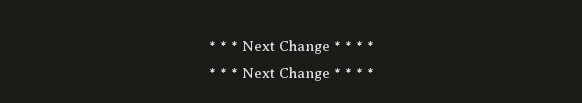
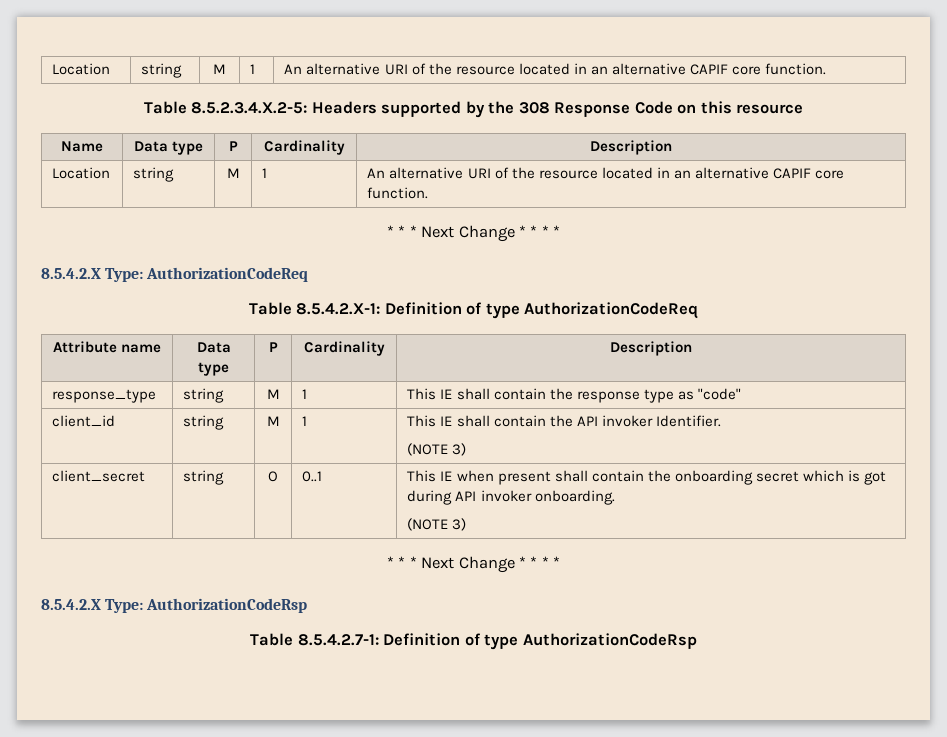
[208,40,374,54] [208,67,374,81] * * * Next Change * * * * // * * * Next Change * * * * -> [52,63,111,75] [141,63,183,78] [213,64,226,74] [250,64,256,74] [284,63,827,75] [143,101,804,118] [61,141,103,152] [133,141,204,155] [228,141,238,151] [263,140,345,155] [590,140,672,155] [52,167,111,179] [133,167,175,182] [226,168,240,178] [262,168,268,178] [367,167,844,179] [367,187,429,199] [386,225,561,242] [41,267,309,282] [248,302,699,319] [52,341,162,353] [196,342,231,353] [198,362,229,376] [268,342,278,352] [303,341,385,356] [610,341,692,356] [52,389,157,403] [183,388,225,403] [266,389,280,399] [302,389,308,399] [407,388,741,403] [52,415,116,427] [183,415,225,430] [266,416,280,426] [302,416,308,426] [407,415,721,427] [407,443,467,456] [52,470,146,482] [183,470,225,485] [268,471,278,482] [302,471,323,482] [407,470,886,485] [407,490,615,505] [407,518,467,531] [386,556,561,573] [41,598,308,613] [250,633,697,650] Location | string | M | 1 | An alternative URI of the resource located in an alternative CAPIF core function. // Table 8.5.2.3.4.X.2-5: Headers supported by the 308 Response Code on this resource // Name | Data type | P | Cardinality | Description // Location | string | M | 1 | An alternative URI of the resource located in an alternative CAPIF core function. // * * * Next Change * * * * // 8.5.4.2.X Type: AuthorizationCodeReq // Table 8.5.4.2.X-1: Definition of type AuthorizationCodeReq // Attribute name | Data type | P | Cardinality | Description // response_type | string | M | 1 | This IE shall contain the response type as "code" // client_id | string | M | 1 | This IE shall contain the API invoker Identifier. // (NOTE 3) // client_secret | string | O | 0..1 | This IE when present shall contain the onboarding secret which is got during API invoker onboarding. // (NOTE 3) // * * * Next Change * * * * // 8.5.4.2.X Type: AuthorizationCodeRsp // Table 8.5.4.2.7-1: Definition of type AuthorizationCodeRsp

